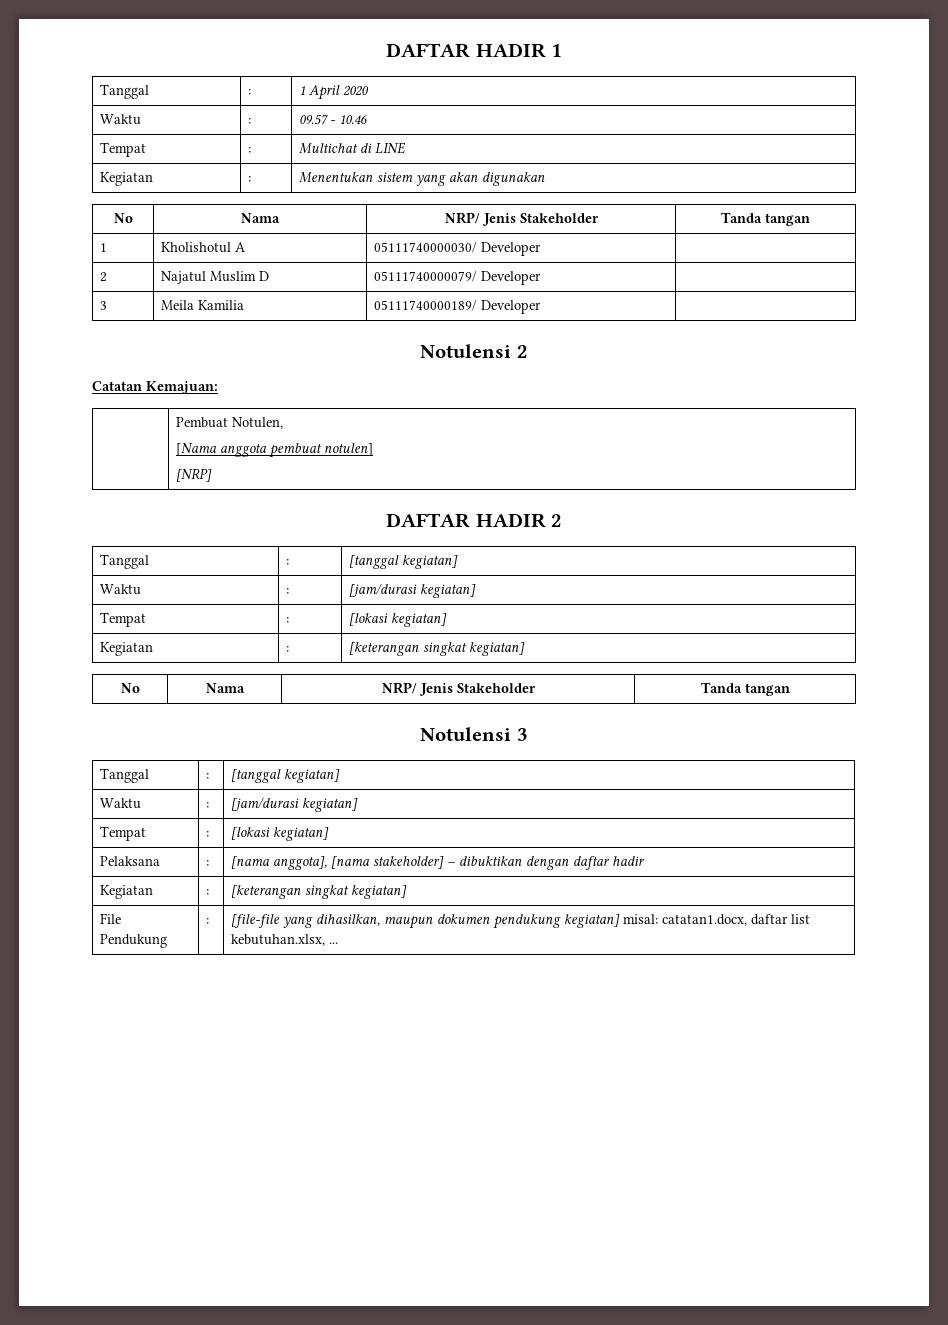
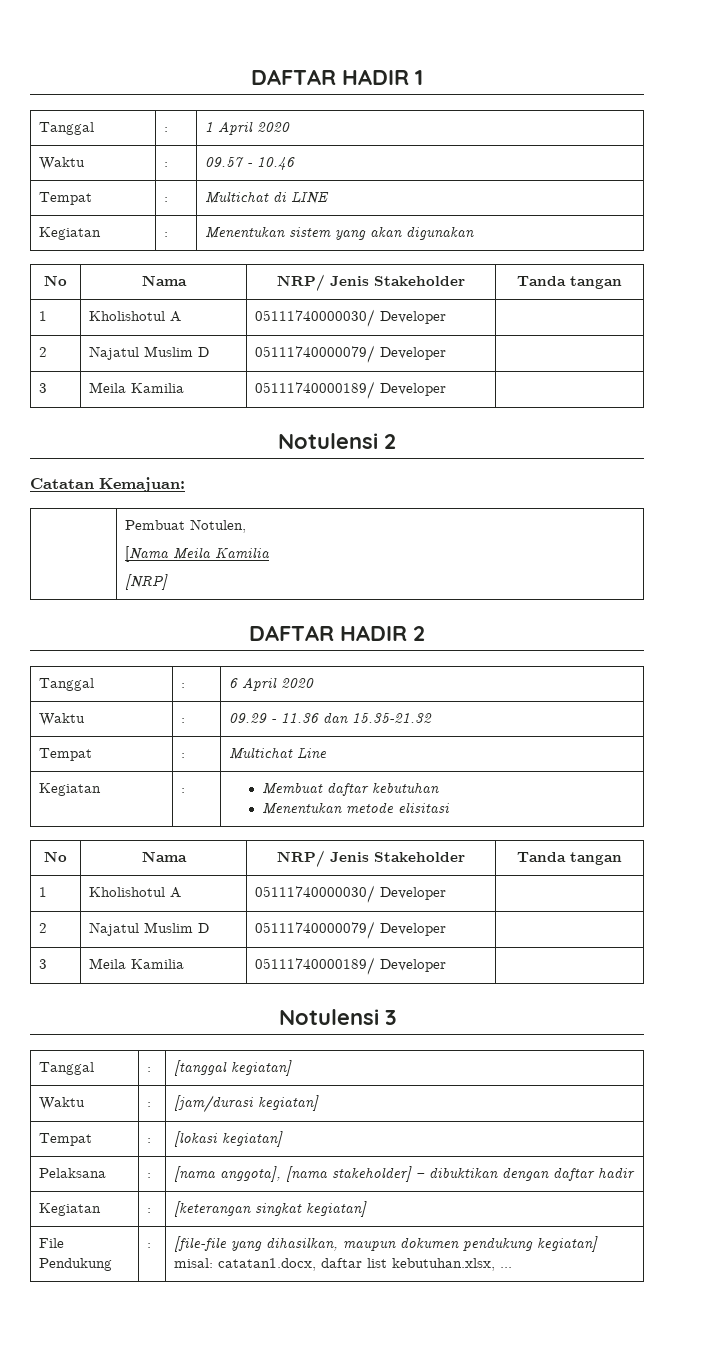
[220,443,374,458] anggota pembuat notulen] -> [173,547,271,559] Meila Kamilia
[349,555,459,569] [100,584,142,595] [286,588,290,594] [349,583,477,598] [100,612,147,627] [286,617,290,623] [349,613,448,627] [100,642,154,656] [286,646,290,652] [349,642,526,656] [120,683,140,693] [205,683,245,693] [381,682,536,696] [700,682,790,696] [tanggal kegiatan] // Waktu | : | [jam/durasi kegiatan] // Tempat | : | [lokasi kegiatan] // Kegiatan | : | [keterangan singkat kegiatan] // No | Nama | NRP/ Jenis Stakeholder | Tanda tangan -> [229,677,315,691] [39,713,86,726] [181,718,186,723] [229,712,433,724] [39,748,93,761] [181,753,186,758] [229,747,328,759] [39,783,102,796] [181,788,186,793] [262,782,440,796] [262,802,450,814] [44,851,67,862] [141,851,187,862] [277,850,465,867] [517,852,622,865] [39,887,48,897] [89,887,182,898] [255,885,447,903] [39,923,48,933] [89,922,210,936] [255,921,447,939] [39,959,48,969] [89,958,185,969] [255,957,447,975] 6 April 2020 // Waktu | : | 09.29 - 11.36 dan 15.35-21.32 // Tempat | : | Multichat Line // Kegiatan | : | Membuat daftar kebutuhan // Menentukan metode elisitasi // No | Nama | NRP/ Jenis Stakeholder | Tanda tangan // 1 | Kholishotul A | 05111740000030/ Developer | // 2 | Najatul Muslim D | 05111740000079/ Developer | // 3 | Meila Kamilia | 05111740000189/ Developer |

